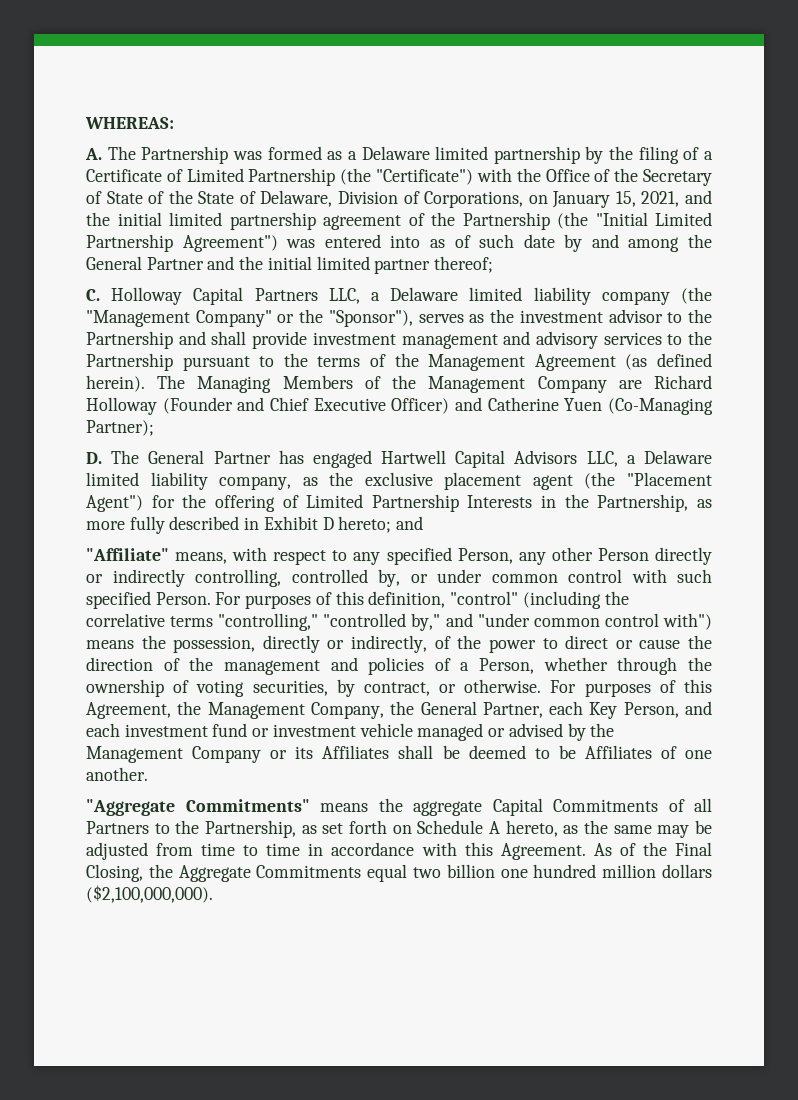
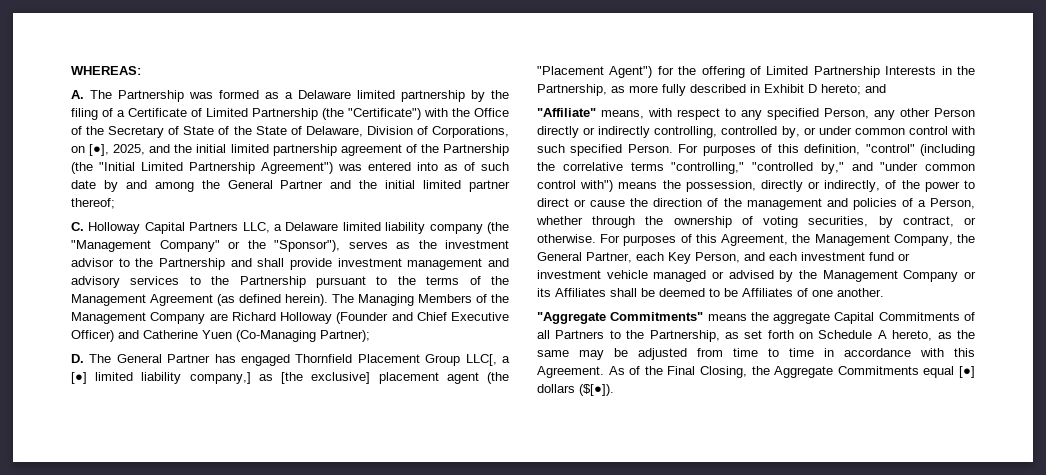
[552,191,680,208] January 15, 2021, -> [89,144,146,156] [●], 2025,
[381,450,712,468] [86,472,433,490] Hartwell Capital Advisors LLC, a Delaware limited liability company, as the exclusive -> [295,354,510,366] [71,372,371,384] Thornfield Placement Group LLC[, a [●] limited liability company,] as [the exclusive]
[413,864,712,878] [86,885,213,903] two billion one hundred million dollars ($2,100,000,000). -> [959,366,975,378] [537,384,614,396] [●] dollars ($[●]).

